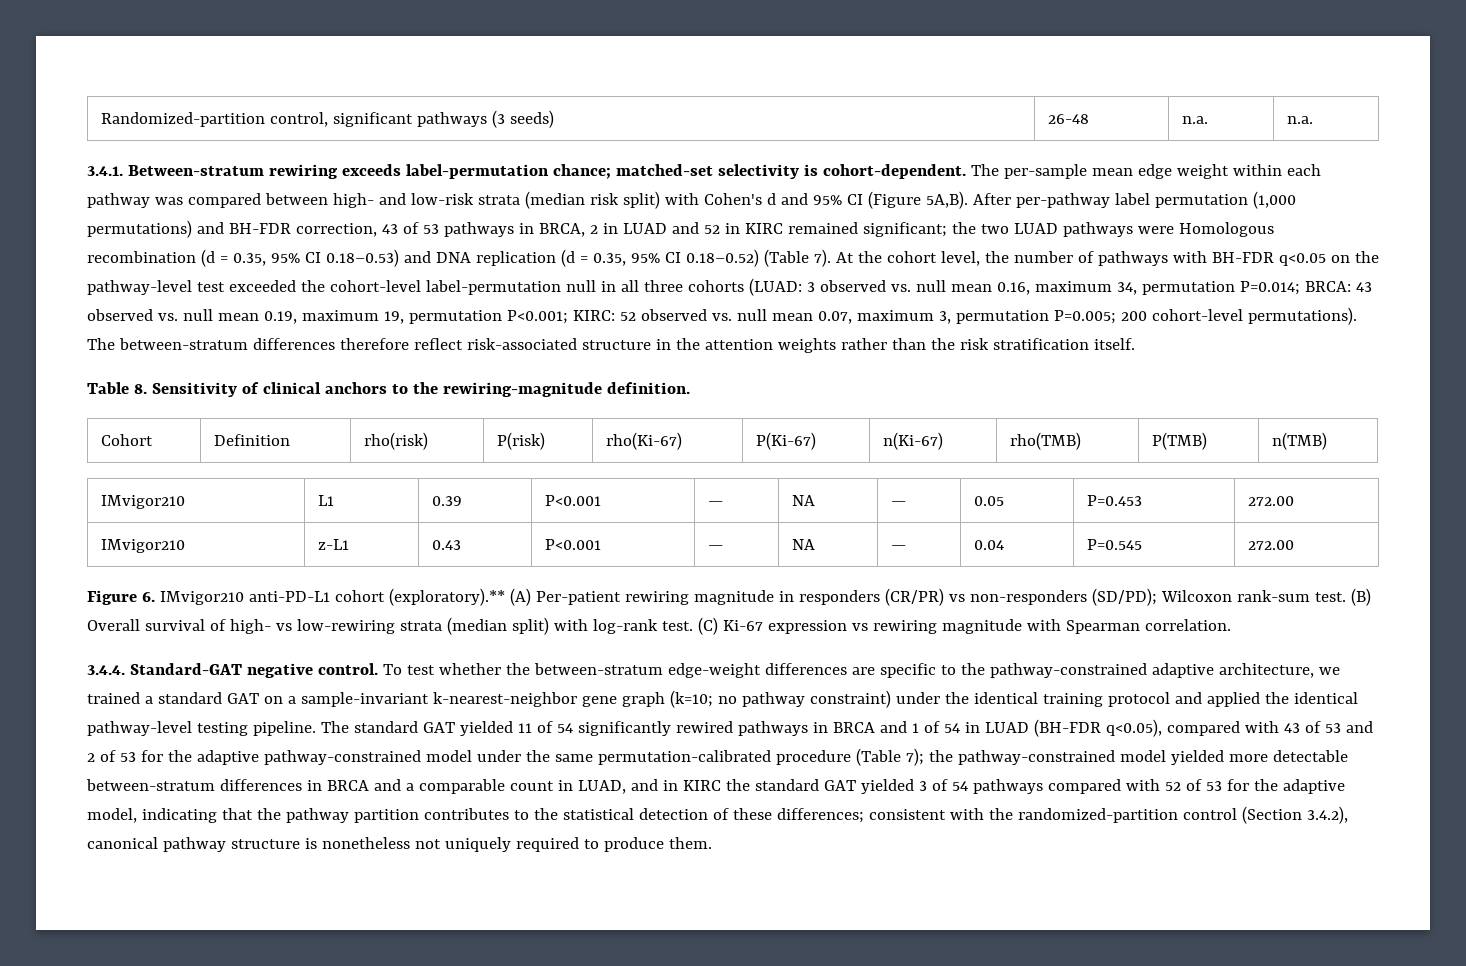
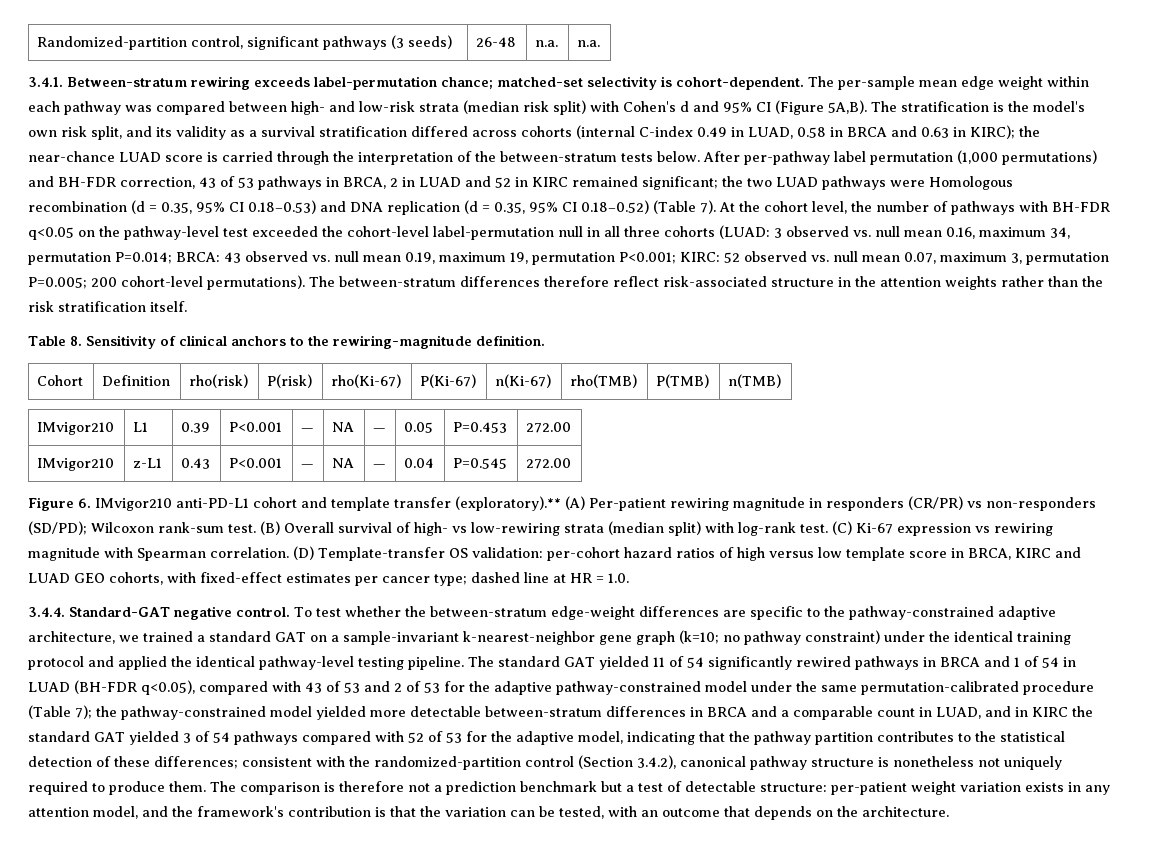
(968, 200) none -> [871,101,1085,112] [28,125,1040,140] [28,151,700,165] The stratification is the model's own risk split, and its validity as a survival stratification differed across cohorts (internal C-index 0.49 in LUAD, 0.58 in BRCA and 0.63 in KIRC); the near-chance LUAD score is carried through the interpretation of the between-stratum tests below.
(385, 596) none -> [301,497,451,511] and template transfer
(1231, 625) none -> [293,546,1081,561] [28,572,629,586] (D) Template-transfer OS validation: per-cohort hazard ratios of high versus low template score in BRCA, KIRC and LUAD GEO cohorts, with fixed-effect estimates per cancer type; dashed line at HR = 1.0.
(712, 843) none -> [210,781,1110,795] [28,806,949,820] The comparison is therefore not a prediction benchmark but a test of detectable structure: per-patient weight variation exists in any attention model, and the framework's contribution is that the variation can be tested, with an outcome that depends on the architecture.

